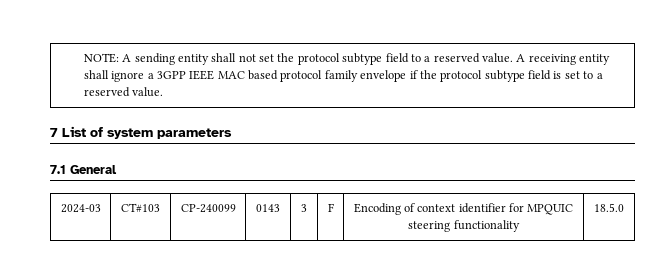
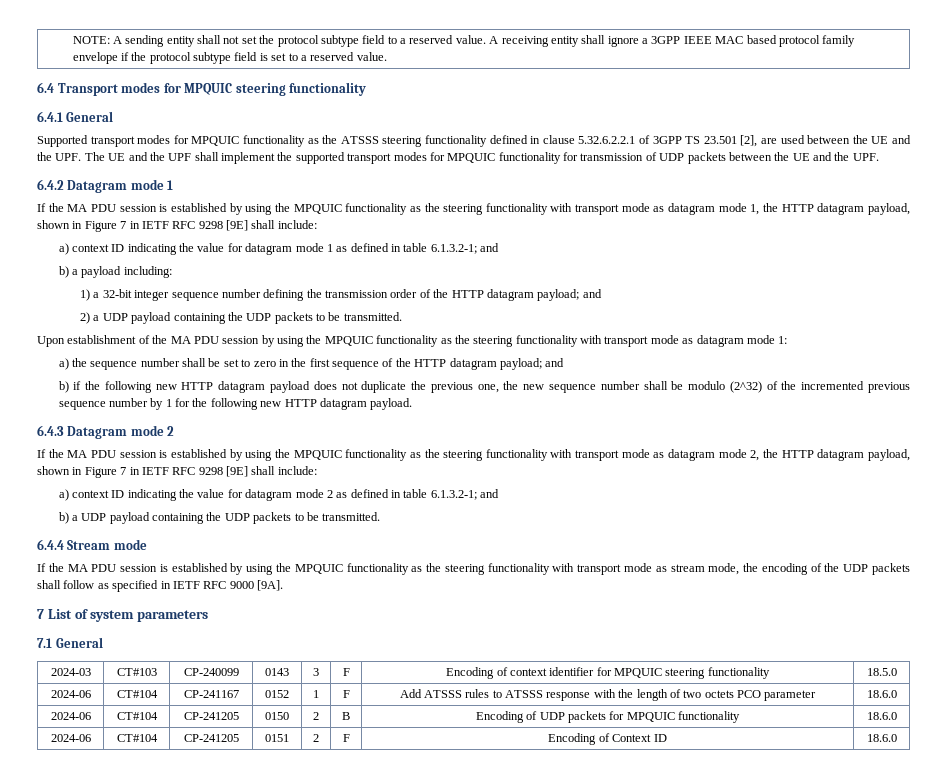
(164, 92) none -> [37,82,367,96] [37,111,114,122] [37,135,912,147] [37,152,879,164] [37,179,174,193] [37,203,911,215] [37,220,317,232] [58,243,500,255] [58,266,172,278] [80,289,602,301] [80,312,402,324] [37,335,788,347] [58,358,565,370] [58,381,911,393] [58,398,413,410] [37,425,175,439] [37,449,911,461] [37,466,317,478] [58,489,500,501] [58,512,381,524] [37,539,147,550] [37,563,911,575] [37,580,283,592] // 6.4 Transport modes for MPQUIC steering functionality // 6.4.1 General // Supported transport modes for MPQUIC functionality as the ATSSS steering functionality defined in clause 5.32.6.2.2.1 of 3GPP TS 23.501 [2], are used between the UE and the UPF. The UE and the UPF shall implement the supported transport modes for MPQUIC functionality for transmission of UDP packets between the UE and the UPF. // 6.4.2 Datagram mode 1 // If the MA PDU session is established by using the MPQUIC functionality as the steering functionality with transport mode as datagram mode 1, the HTTP datagram payload, shown in Figure 7 in IETF RFC 9298 [9E] shall include: // a) context ID indicating the value for datagram mode 1 as defined in table 6.1.3.2-1; and // b) a payload including: // 1) a 32-bit integer sequence number defining the transmission order of the HTTP datagram payload; and // 2) a UDP payload containing the UDP packets to be transmitted. // Upon establishment of the MA PDU session by using the MPQUIC functionality as the steering functionality with transport mode as datagram mode 1: // a) the sequence number shall be set to zero in the first sequence of the HTTP datagram payload; and // b) if the following new HTTP datagram payload does not duplicate the previous one, the new sequence number shall be modulo (2^32) of the incremented previous sequence number by 1 for the following new HTTP datagram payload. // 6.4.3 Datagram mode 2 // If the MA PDU session is established by using the MPQUIC functionality as the steering functionality with transport mode as datagram mode 2, the HTTP datagram payload, shown in Figure 7 in IETF RFC 9298 [9E] shall include: // a) context ID indicating the value for datagram mode 2 as defined in table 6.1.3.2-1; and // b) a UDP payload containing the UDP packets to be transmitted. // 6.4.4 Stream mode // If the MA PDU session is established by using the MPQUIC functionality as the steering functionality with transport mode as stream mode, the encoding of the UDP packets shall follow as specified in IETF RFC 9000 [9A].
(624, 207) none -> [50,690,91,698] [116,690,158,698] [183,690,239,698] [265,690,289,698] [313,690,319,698] [342,690,350,698] [399,689,817,701] [866,690,897,698] [50,712,91,720] [116,712,158,720] [183,712,239,720] [265,712,289,720] [313,712,319,720] [342,712,350,720] [475,711,741,723] [866,712,897,720] [50,734,91,742] [116,734,158,742] [183,734,239,742] [265,734,289,742] [313,734,319,742] [342,734,350,742] [548,733,667,745] [866,734,897,742] // 2024-06 | CT#104 | CP-241167 | 0152 | 1 | F | Add ATSSS rules to ATSSS response with the length of two octets PCO parameter | 18.6.0 // 2024-06 | CT#104 | CP-241205 | 0150 | 2 | B | Encoding of UDP packets for MPQUIC functionality | 18.6.0 // 2024-06 | CT#104 | CP-241205 | 0151 | 2 | F | Encoding of Context ID | 18.6.0

